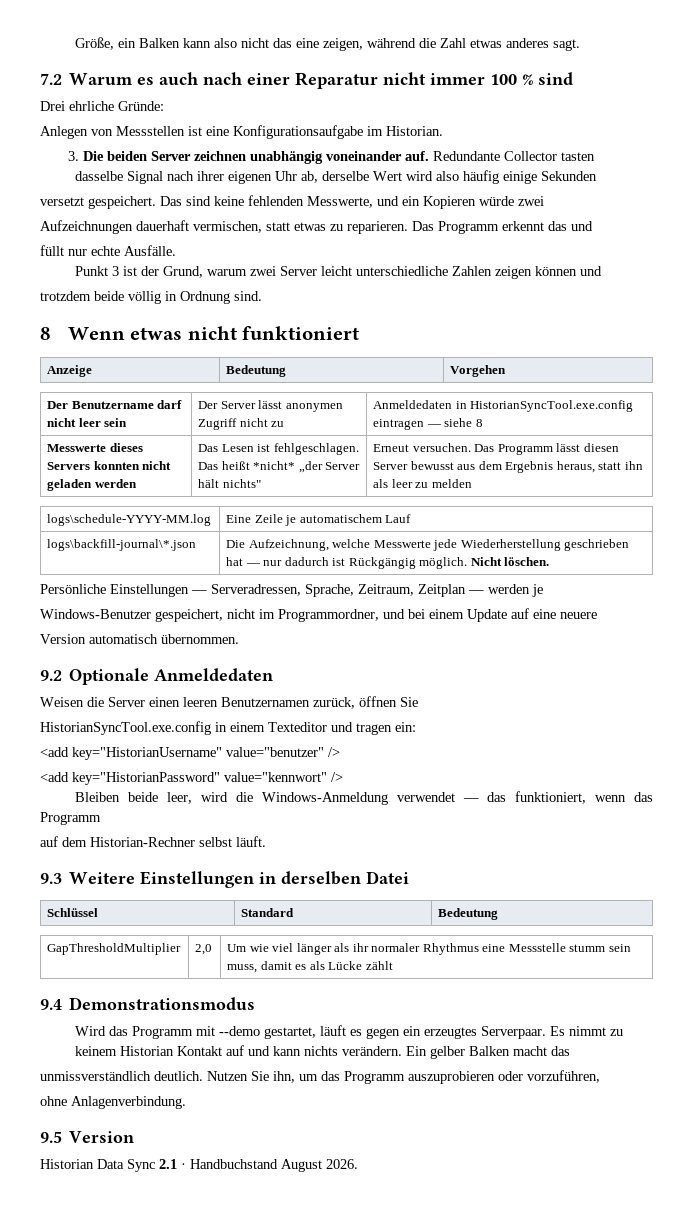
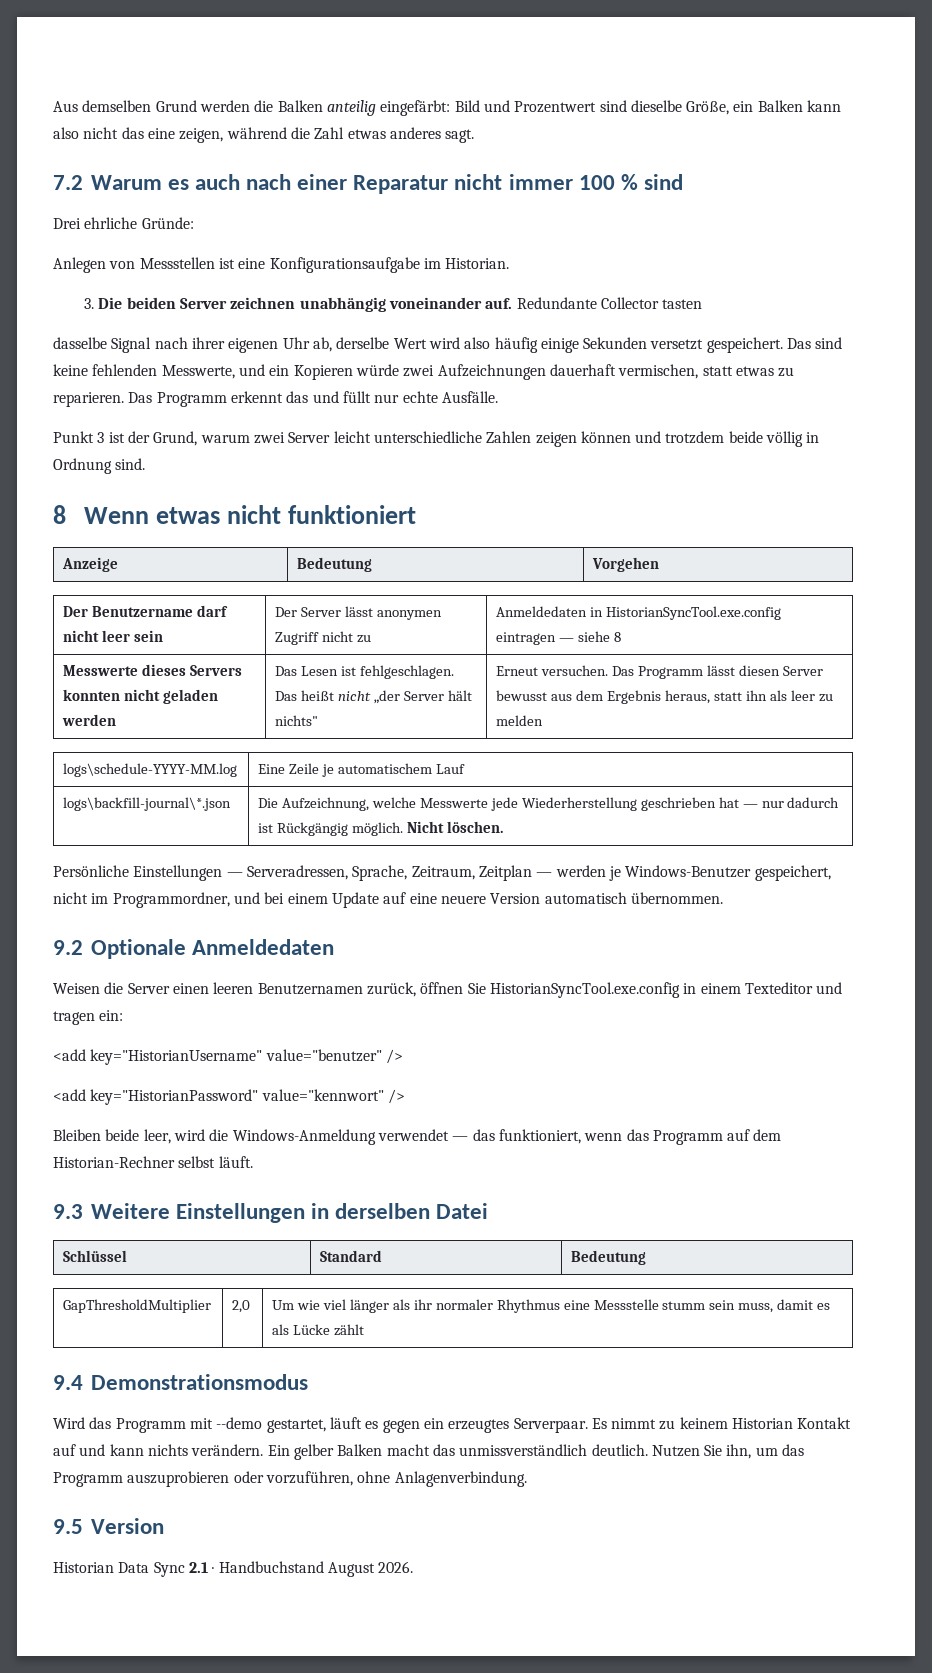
(75, 43) none -> [53,100,682,116] Aus demselben Grund werden die Balken anteilig eingefärbt: Bild und Prozentwert sind dieselbe
(598, 176) // -> (648, 343) none
(544, 201) // -> (435, 371) none
(593, 226) // -> (339, 397) none
(603, 271) // -> (662, 437) none
[253,461,296,470] *nicht* -> [338,691,372,701] nicht
(543, 590) // -> (621, 873) none
(597, 615) // -> (486, 899) none
(418, 702) // -> (486, 988) none
(101, 818) // -> (723, 1137) none
(624, 1032) // -> (676, 1425) none
(571, 1051) // -> (455, 1450) none
(600, 1076) // -> (353, 1478) none

